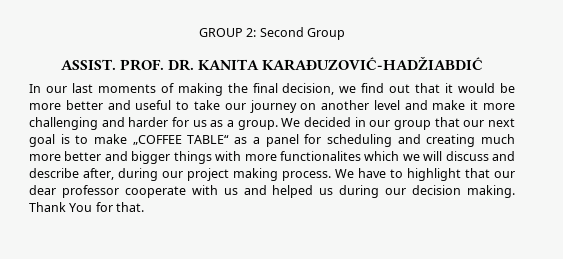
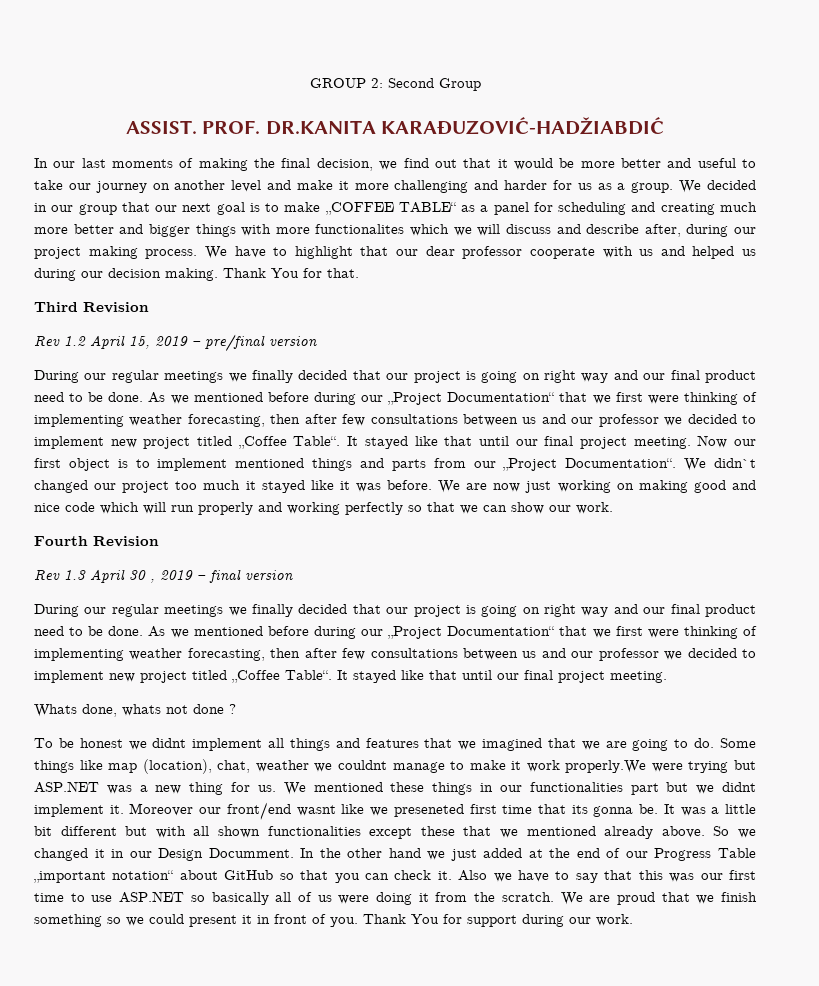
[168,59,260,71] DR. KANITA -> [265,120,376,135] DR.KANITA
(145, 207) none -> [34,302,149,313] [34,334,317,352] [34,370,757,383] [34,392,758,405] [34,414,757,427] [34,435,756,449] [34,458,756,471] [34,480,756,493] [34,502,613,515] [34,536,159,547] [34,569,293,583] [34,604,757,617] [34,626,758,639] [34,648,757,661] [34,670,667,683] [34,704,236,717] [34,738,757,751] [34,759,756,774] [34,781,757,795] [34,802,756,820] [34,826,757,839] [34,848,756,861] [34,870,757,883] [34,891,758,905] [34,914,633,927] // Third Revision // Rev 1.2 April 15, 2019 – pre/final version // During our regular meetings we finally decided that our project is going on right way and our final product need to be done. As we mentioned before during our „Project Documentation“ that we first were thinking of implementing weather forecasting, then after few consultations between us and our professor we decided to implement new project titled „Coffee Table“. It stayed like that until our final project meeting. Now our first object is to implement mentioned things and parts from our „Project Documentation“. We didn`t changed our project too much it stayed like it was before. We are now just working on making good and nice code which will run properly and working perfectly so that we can show our work. // Fourth Revision // Rev 1.3 April 30 , 2019 – final version // During our regular meetings we finally decided that our project is going on right way and our final product need to be done. As we mentioned before during our „Project Documentation“ that we first were thinking of implementing weather forecasting, then after few consultations between us and our professor we decided to implement new project titled „Coffee Table“. It stayed like that until our final project meeting. // Whats done, whats not done ? // To be honest we didnt implement all things and features that we imagined that we are going to do. Some things like map (location), chat, weather we couldnt manage to make it work properly.We were trying but ASP.NET was a new thing for us. We mentioned these things in our functionalities part but we didnt implement it. Moreover our front/end wasnt like we preseneted first time that its gonna be. It was a little bit different but with all shown functionalities except these that we mentioned already above. So we changed it in our Design Documment. In the other hand we just added at the end of our Progress Table „important notation“ about GitHub so that you can check it. Also we have to say that this was our first time to use ASP.NET so basically all of us were doing it from the scratch. We are proud that we finish something so we could present it in front of you. Thank You for support during our work.

